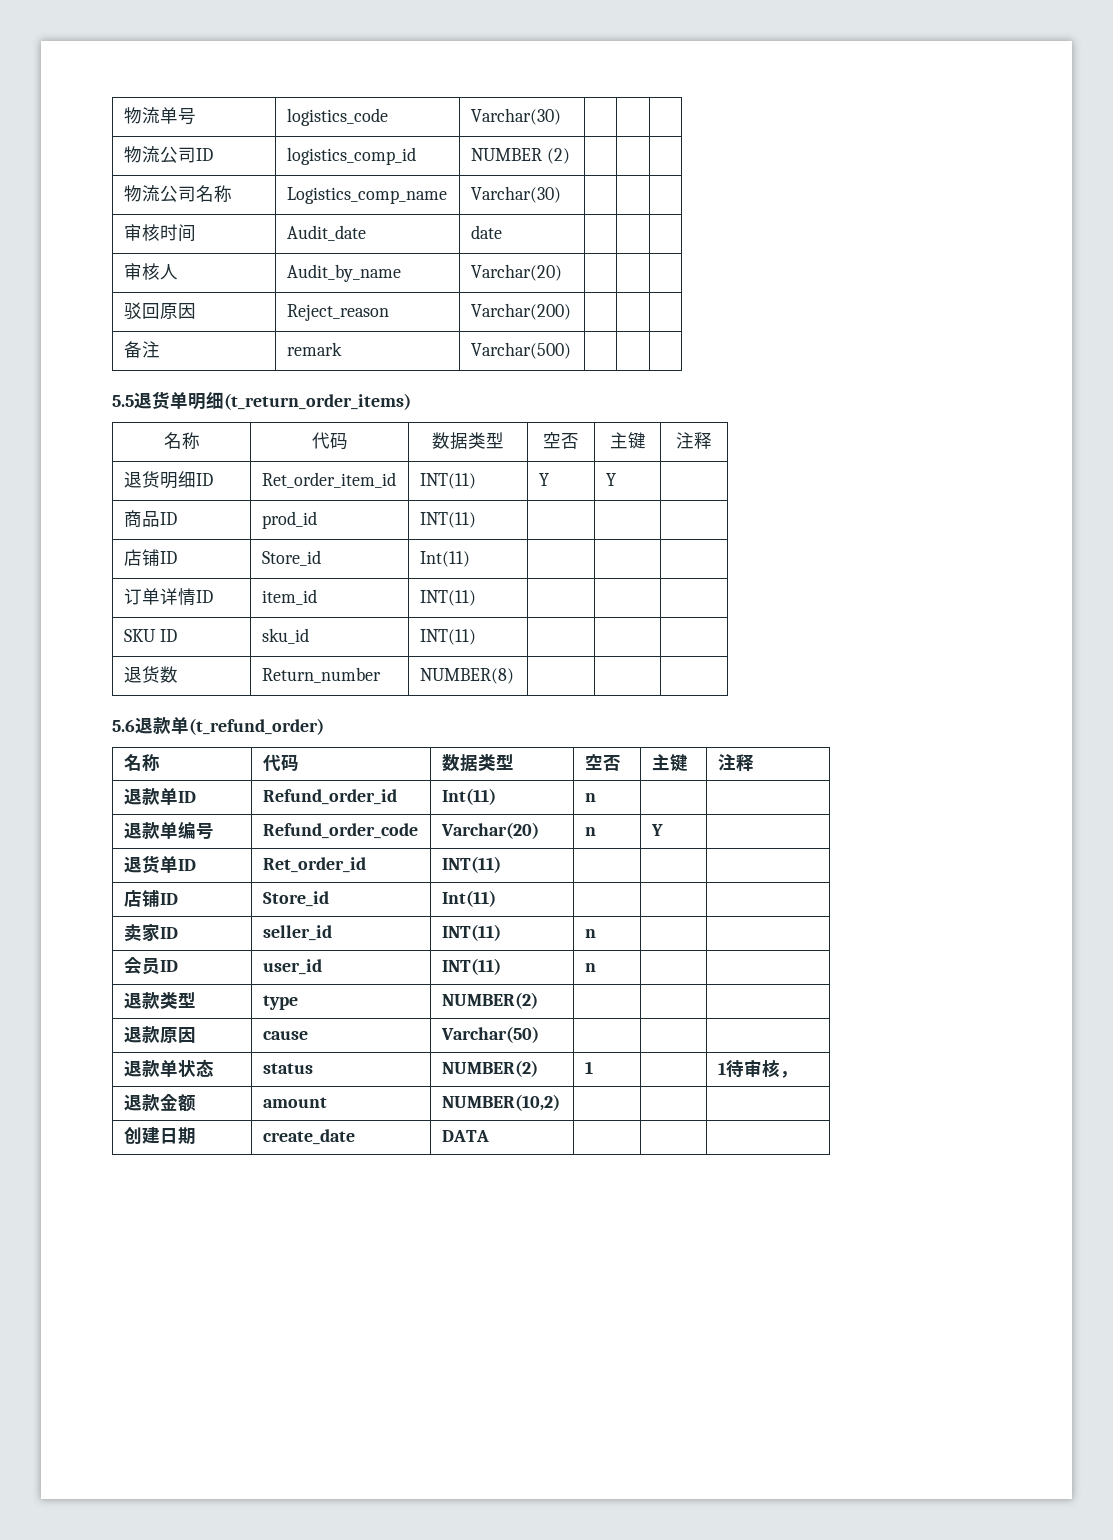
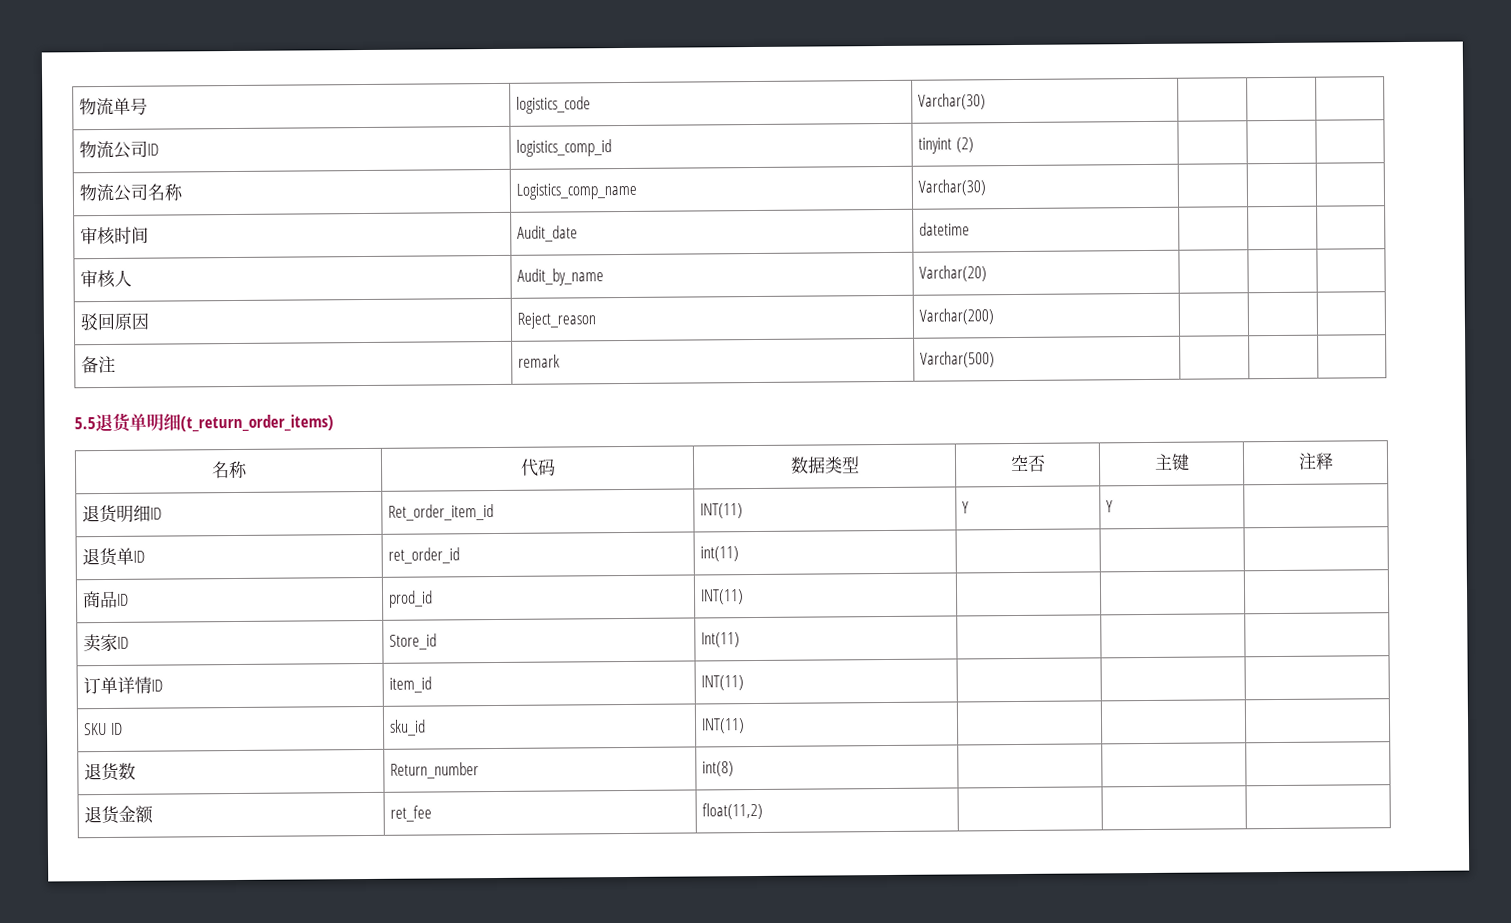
[470,148,542,161] NUMBER -> [918,137,953,154] tinyint
[470,225,502,239] date -> [919,222,971,236] datetime
(616, 479) none -> [82,547,146,567] [388,547,461,564] [700,546,740,562] // 退货单ID | ret_order_id | int(11) | | |
[123,549,160,566] 店铺 -> [83,633,119,653] 卖家
[419,668,514,684] [112,716,324,735] [123,754,160,772] [262,754,299,772] [441,754,514,772] [584,754,621,771] [651,754,688,772] [717,754,754,772] [123,787,196,805] [262,789,397,805] [441,788,496,805] [584,793,596,802] [123,821,214,839] [262,823,418,839] [440,822,539,839] [584,827,596,836] [650,824,663,836] [123,855,196,873] [262,857,366,873] [441,856,501,873] [123,889,178,907] [262,891,329,907] [441,890,496,907] [123,923,178,942] [262,925,332,941] [441,924,501,941] [584,929,596,938] [123,957,178,975] [262,959,322,975] [441,958,501,975] [584,963,596,972] [123,991,196,1009] [262,995,298,1010] [441,992,538,1009] [123,1025,196,1043] [262,1031,308,1040] [440,1026,539,1043] [123,1059,214,1077] [262,1063,313,1074] [441,1060,538,1077] [584,1061,593,1074] [717,1059,798,1078] [123,1093,196,1112] [262,1097,327,1108] [441,1094,560,1111] [123,1127,196,1145] [262,1129,355,1145] [441,1130,489,1142] NUMBER(8) | | | // 5.6退款单(t_refund_order) // 名称 | 代码 | 数据类型 | 空否 | 主键 | 注释 // 退款单ID | Refund_order_id | Int(11) | n | | // 退款单编号 | Refund_order_code | Varchar(20) | n | Y | // 退货单ID | Ret_order_id | INT(11) | | | // 店铺ID | Store_id | Int(11) | | | // 卖家ID | seller_id | INT(11) | n | | // 会员ID | user_id | INT(11) | n | | // 退款类型 | type | NUMBER(2) | | | // 退款原因 | cause | Varchar(50) | | | // 退款单状态 | status | NUMBER(2) | 1 | | 1待审核， // 退款金额 | amount | NUMBER(10,2) | | | // 创建日期 | create_date | DATA -> [702,761,735,777] [84,805,155,825] [390,805,433,822] [702,802,764,820] int(8) | | | // 退货金额 | ret_fee | float(11,2)

